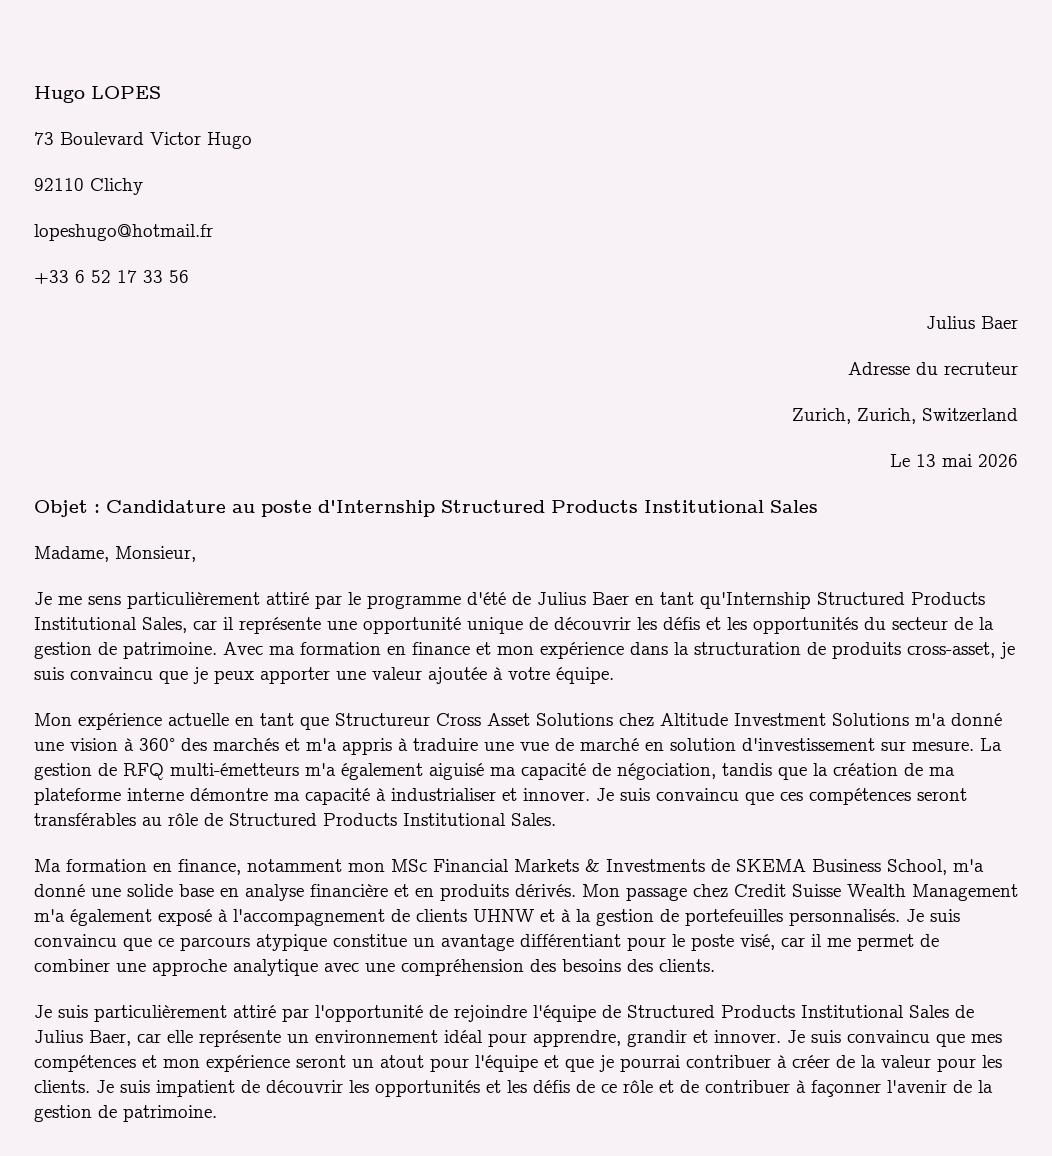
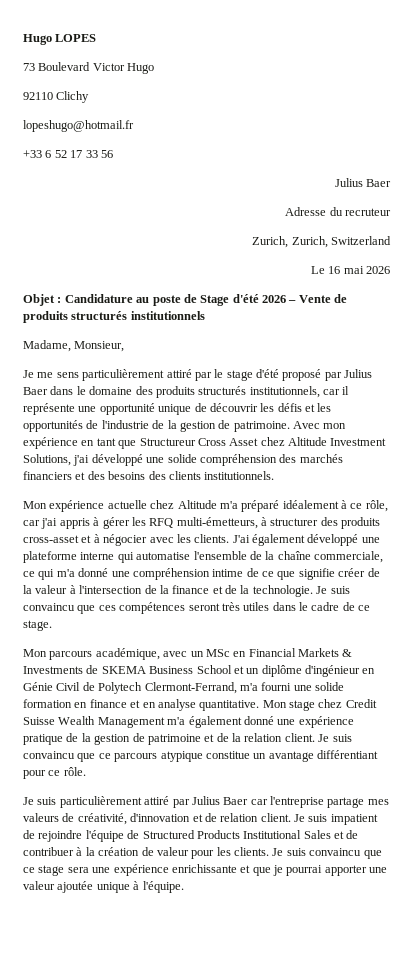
[916,454,936,467] 13 -> [328,266,341,274] 16
[318,500,818,517] d'Internship Structured Products Institutional Sales -> [183,294,348,306] [23,311,205,323] de Stage d'été 2026 – Vente de produits structurés institutionnels
[367,592,985,609] [34,617,187,633] programme d'été de Julius Baer en tant qu'Internship Structured Products Institutional Sales, -> [226,369,373,381] [23,386,320,398] stage d'été proposé par Julius Baer dans le domaine des produits structurés institutionnels,
[864,617,948,630] du secteur -> [86,420,149,429] de l'industrie
[269,642,1015,659] [34,667,614,684] [34,713,229,730] ma formation en finance et mon expérience dans la structuration de produits cross-asset, je suis convaincu que je peux apporter une valeur ajoutée à votre équipe. // Mon expérience actuelle -> [323,423,347,429] [23,437,78,449] mon expérience
[536,713,613,726] Solutions -> (259, 442) none
[832,713,1002,726] [34,738,1002,755] [34,763,955,780] [34,788,590,805] Solutions m'a donné une vision à 360° des marchés et m'a appris à traduire une vue de marché en solution d'investissement sur mesure. La gestion de RFQ multi-émetteurs m'a également aiguisé ma capacité de négociation, tandis que la création de ma plateforme interne démontre ma capacité à industrialiser et innover. -> [23,454,343,466] [23,471,275,480] [23,500,388,512] [23,517,381,529] [23,534,380,546] [23,551,383,563] [23,568,380,580] [23,585,313,597] Solutions, j'ai développé une solide compréhension des marchés financiers et des besoins des clients institutionnels. // Mon expérience actuelle chez Altitude m'a préparé idéalement à ce rôle, car j'ai appris à gérer les RFQ multi-émetteurs, à structurer des produits cross-asset et à négocier avec les clients. J'ai également développé une plateforme interne qui automatise l'ensemble de la chaîne commerciale, ce qui m'a donné une compréhension intime de ce que signifie créer de la valeur à l'intersection de la finance et de la technologie.
[34,813,556,826] [34,859,427,875] transférables au rôle de Structured Products Institutional Sales. // Ma formation en finance, notamment mon MSc -> [221,602,371,611] [23,620,52,631] [23,648,247,660] très utiles dans le cadre de ce stage. // Mon parcours académique, avec un MSc en
[887,859,984,875] [34,884,687,901] School, m'a donné une solide base en analyse financière et en produits dérivés. Mon passage -> [196,665,376,677] [23,682,344,694] [23,699,315,711] School et un diplôme d'ingénieur en Génie Civil de Polytech Clermont-Ferrand, m'a fourni une solide formation en finance et en analyse quantitative. Mon stage
[158,909,900,926] exposé à l'accompagnement de clients UHNW et à la gestion de portefeuilles personnalisés. -> [243,716,354,728] [23,733,315,745] donné une expérience pratique de la gestion de patrimoine et de la relation client.
[672,934,939,951] [34,959,715,976] le poste visé, car il me permet de combiner une approche analytique avec une compréhension des besoins des clients. -> [48,767,86,776] ce rôle.
[315,1005,423,1022] l'opportunité -> [191,796,389,808] [23,813,378,825] Julius Baer car l'entreprise partage mes valeurs de créativité, d'innovation et de relation client. Je suis impatient
[955,1005,974,1018] [34,1030,1002,1047] [34,1055,876,1072] de Julius Baer, car elle représente un environnement idéal pour apprendre, grandir et innover. Je suis convaincu que mes compétences et mon expérience seront un atout pour l'équipe et que je pourrai contribuer à créer de la -> [334,830,359,839] [23,847,154,856] et de contribuer à la création de
[156,1080,993,1097] [34,1105,217,1122] impatient de découvrir les opportunités et les défis de ce rôle et de contribuer à façonner l'avenir de la gestion de patrimoine. -> [309,848,382,859] [23,864,388,876] [23,881,184,893] convaincu que ce stage sera une expérience enrichissante et que je pourrai apporter une valeur ajoutée unique à l'équipe.

